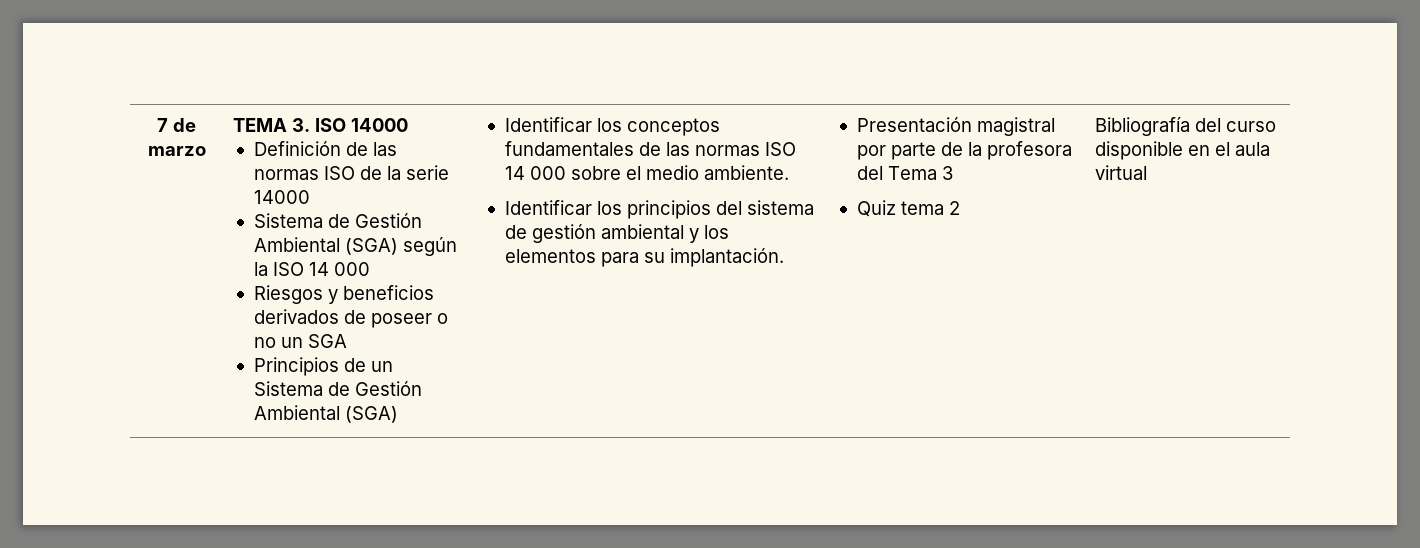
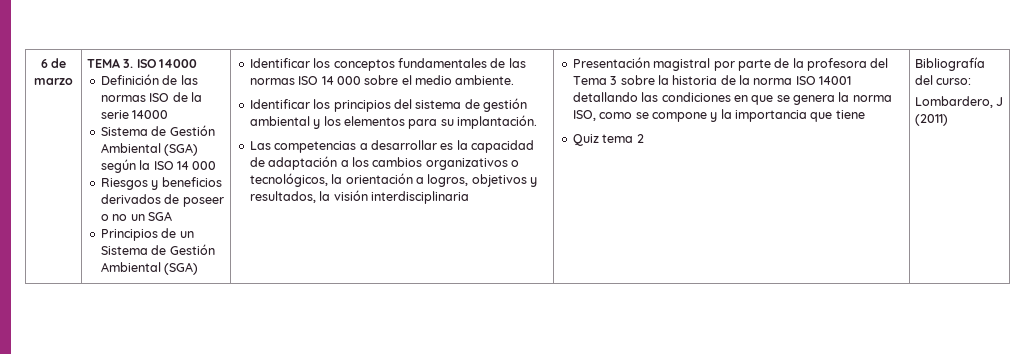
[157,118,168,132] 7 -> [40,59,48,68] 6
(784, 257) none -> [249,140,535,153] [249,156,520,170] [249,173,538,187] [249,190,469,204] // Las competencias a desarrollar es la capacidad de adaptación a los cambios organizativos o tecnológicos, la orientación a logros, objetivos y resultados, la visión interdisciplinaria
(953, 173) none -> [620,75,852,85] [572,92,892,105] [572,109,865,122] sobre la historia de la norma ISO 14001 detallando las condiciones en que se genera la norma ISO, como se compone y la importancia que tiene
[1226,121,1277,132] [1095,141,1271,160] [1095,165,1148,180] curso disponible en el aula virtual -> [936,78,972,85] [915,96,1004,108] [915,114,949,126] curso: // Lombardero, J (2011)

